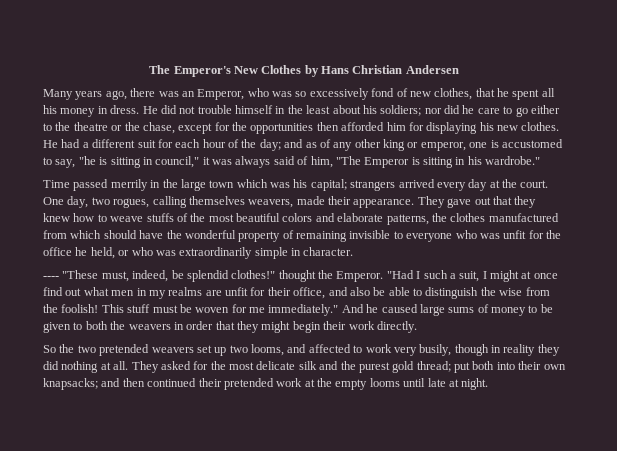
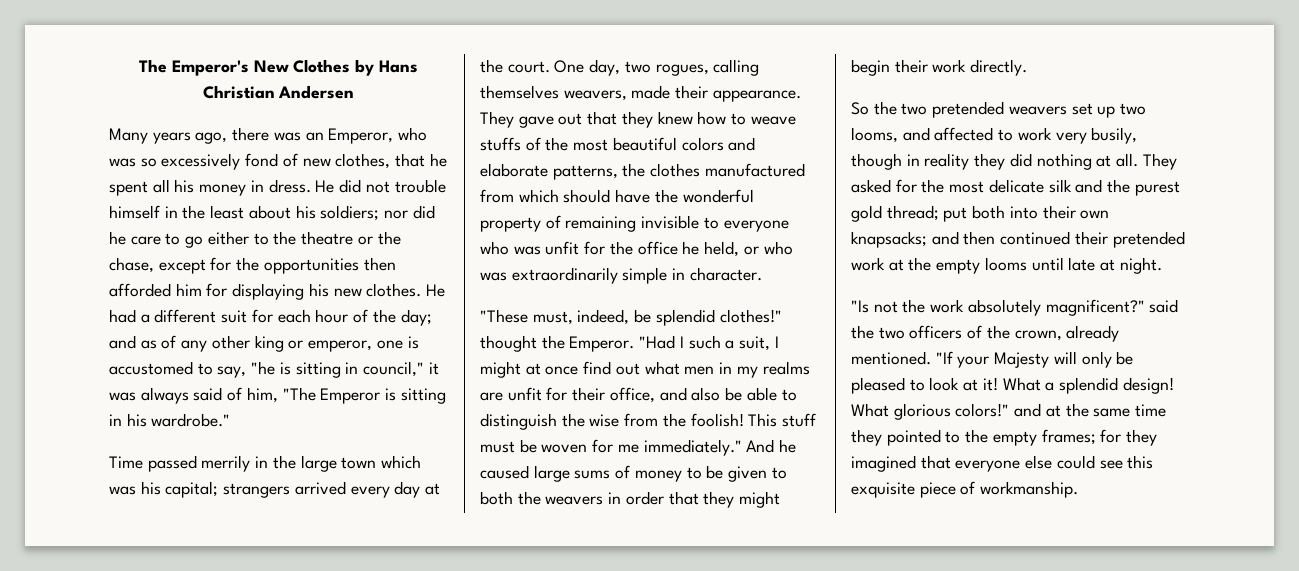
[43,276,59,279] ---- -> (762, 274) none
(489, 384) none -> [851,299,1179,316] [851,325,1120,342] [851,351,1134,368] [851,377,1174,394] [851,403,1167,420] [851,429,1158,446] [851,455,1154,472] [851,481,1079,498] // "Is not the work absolutely magnificent?" said the two officers of the crown, already mentioned. "If your Majesty will only be pleased to look at it! What a splendid design! What glorious colors!" and at the same time they pointed to the empty frames; for they imagined that everyone else could see this exquisite piece of workmanship.

